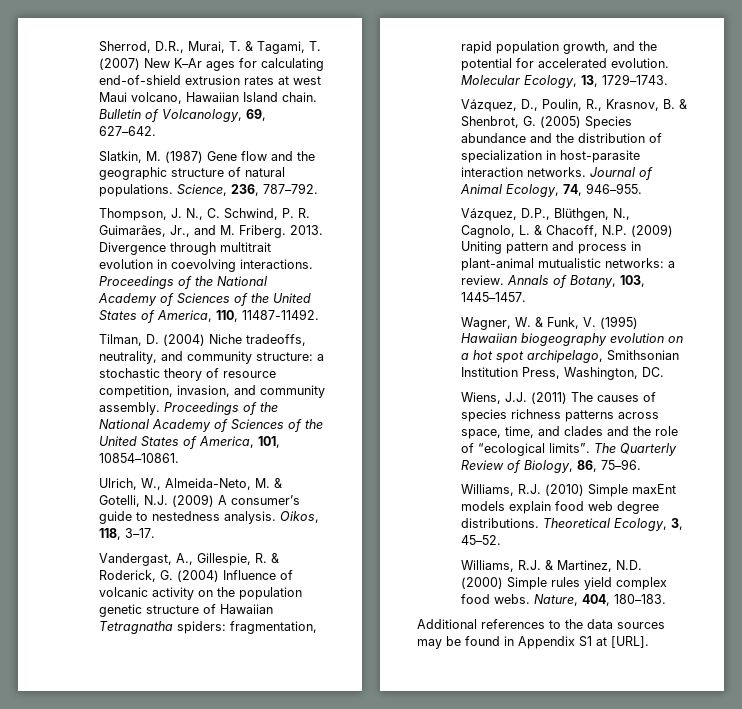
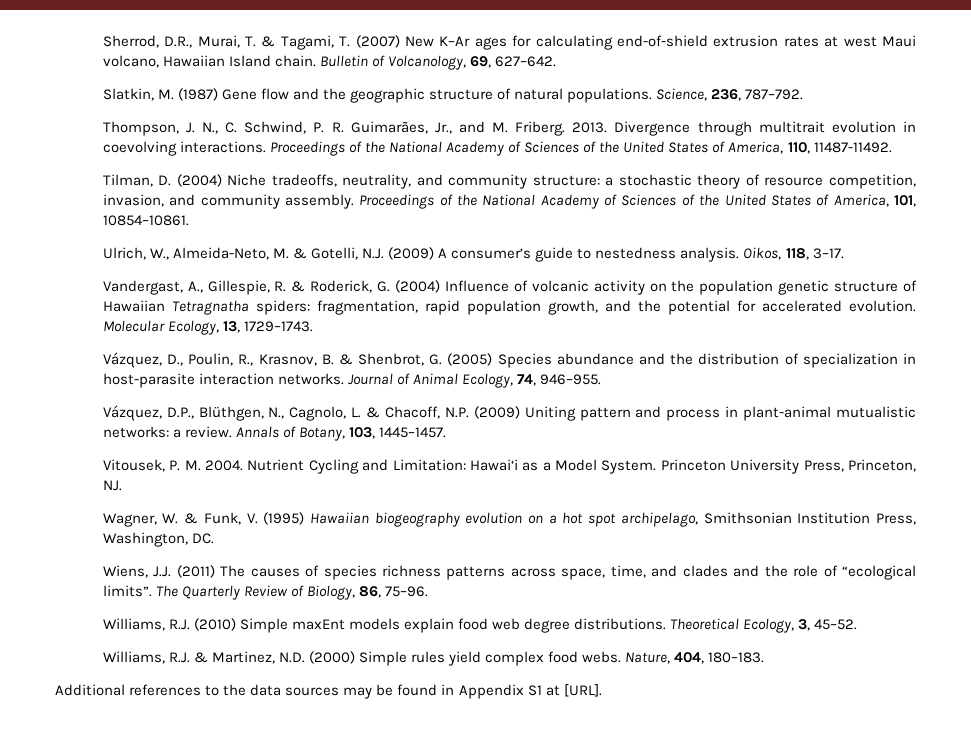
(526, 297) none -> [102,459,917,474] [102,480,122,491] // Vitousek, P. M. 2004. Nutrient Cycling and Limitation: Hawai‘i as a Model System. Princeton University Press, Princeton, NJ.

